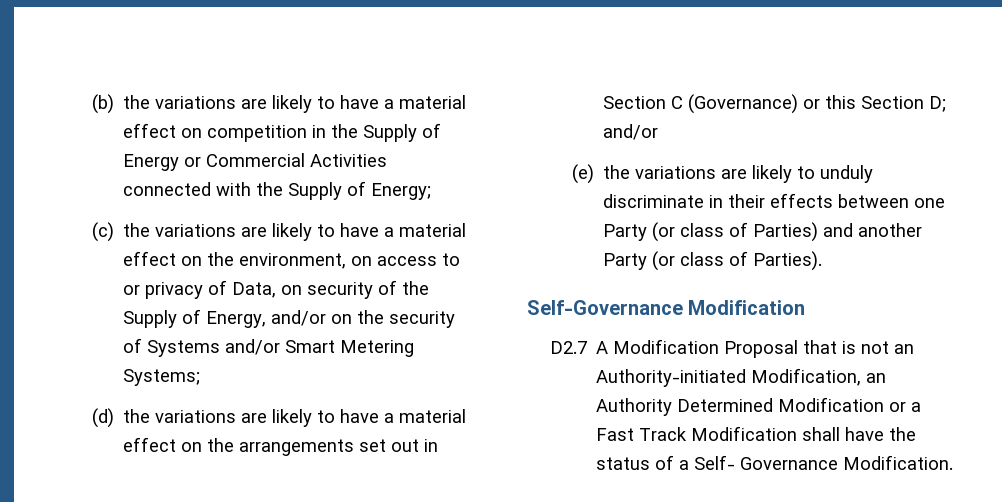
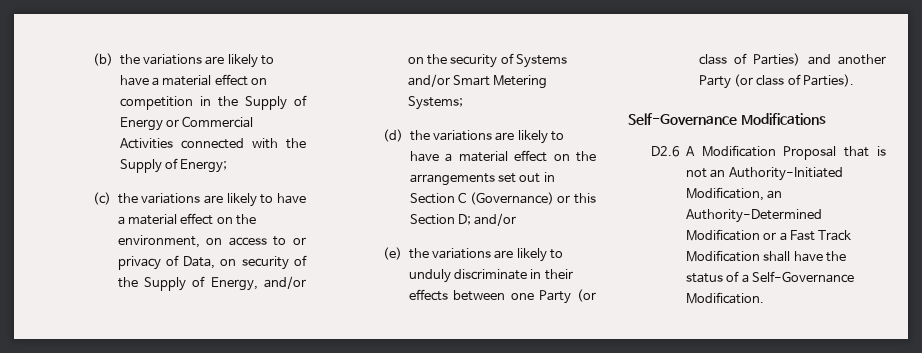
[688,300,806,315] [549,341,587,354] Modification // D2.7 -> [740,113,826,125] [650,146,680,157] Modifications // D2.6
[595,369,746,387] Authority-initiated -> [728,167,843,181] Authority-Initiated
[595,398,773,416] Authority Determined -> [685,209,822,223] Authority-Determined
[693,455,838,470] Self- Governance -> [752,271,855,283] Self-Governance

